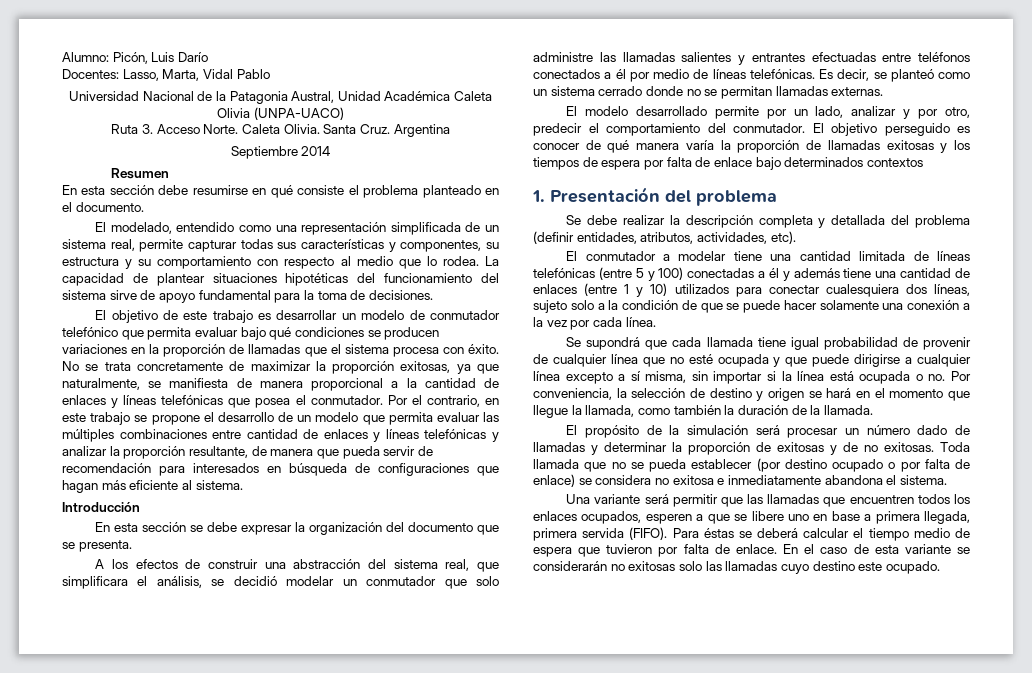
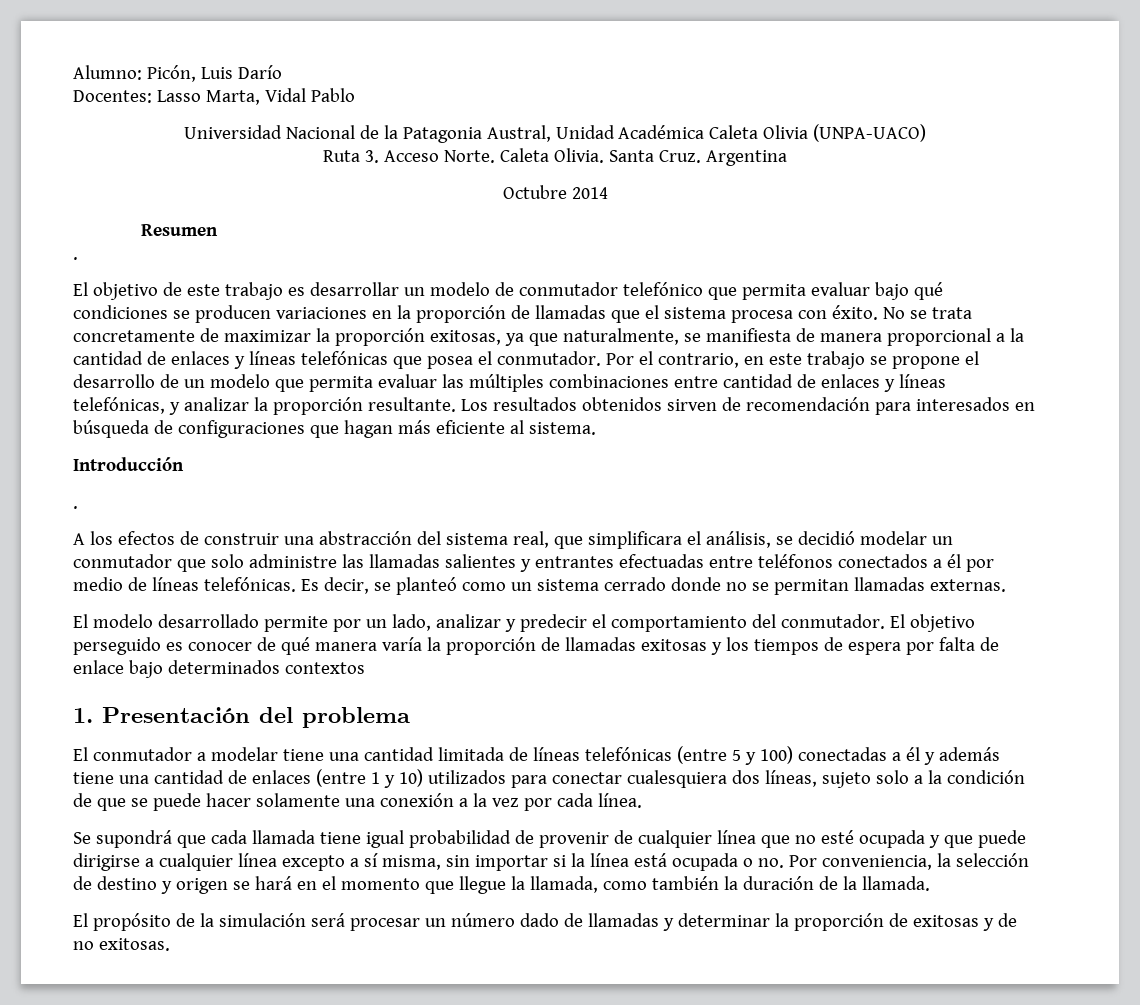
[122,69,159,81] Lasso, -> [156,90,201,102] Lasso
[230,146,298,159] Septiembre -> [502,185,567,199] Octubre
[62,185,499,198] [62,202,144,212] [95,222,499,235] [62,239,500,252] [62,256,499,269] [62,273,499,286] [62,290,433,303] En esta sección debe resumirse en qué consiste el problema planteado en el documento. // El modelado, entendido como una representación simplificada de un sistema real, permite capturar todas sus características y componentes, su estructura y su comportamiento con respecto al medio que lo rodea. La capacidad de plantear situaciones hipotéticas del funcionamiento del sistema sirve de apoyo fundamental para la toma de decisiones. -> [73,257,78,260] .
[424,429,487,439] telefónicas -> [73,397,165,414] telefónicas,
[188,446,416,459] resultante, de manera que pueda servir -> [367,397,717,412] resultante. Los resultados obtenidos sirven
[95,522,500,535] [62,540,132,552] En esta sección se debe expresar la organización del documento que se presenta. -> [73,506,78,509] .
[918,107,971,119] por otro, -> (516, 625) none
[566,215,971,228] [533,231,796,244] // Se debe realizar la descripción completa y detallada del problema (definir entidades, atributos, actividades, etc). -> (410, 717) none
[940,442,970,452] [533,458,970,472] [533,474,947,487] [566,494,971,507] [533,511,970,524] [533,527,970,541] [533,544,970,557] [533,561,940,574] Toda llamada que no se pueda establecer (por destino ocupado o por falta de enlace) se considera no exitosa e inmediatamente abandona el sistema. // Una variante será permitir que las llamadas que encuentren todos los enlaces ocupados, esperen a que se libere uno en base a primera llegada, primera servida (FIFO). Para éstas se deberá calcular el tiempo medio de espera que tuvieron por falta de enlace. En el caso de esta variante se considerarán no exitosas solo las llamadas cuyo destino este ocupado. -> (170, 944) none

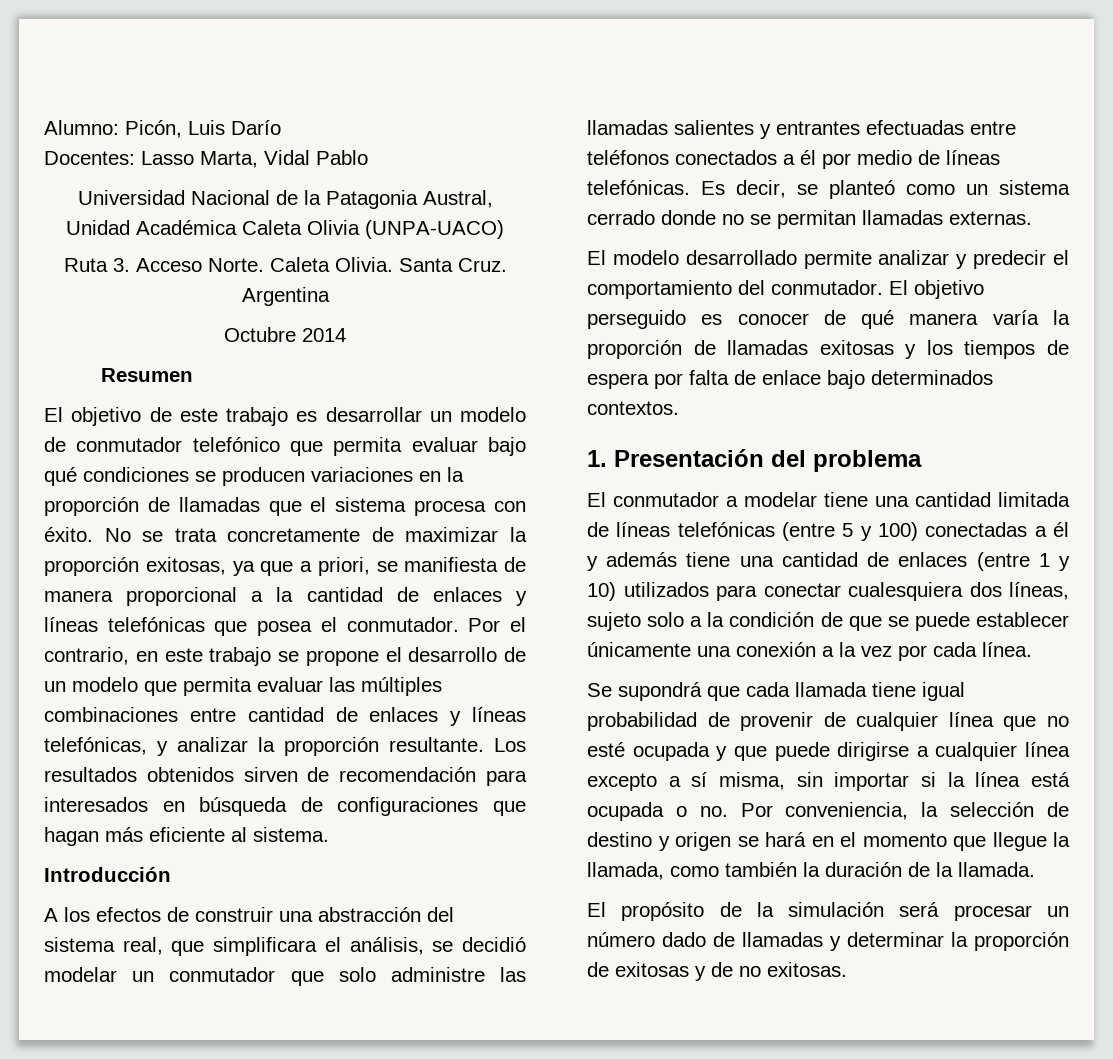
[73,257,78,260] // . -> (194, 375) none
[562,328,679,345] naturalmente, -> [300,557,370,576] a priori,
[73,506,78,509] // . -> (171, 874) none
[332,614,431,632] por un lado, -> (872, 259) none
[284,662,365,674] contextos -> [587,401,679,415] contextos.
[205,793,340,807] hacer solamente -> [976,612,1069,627] [587,642,691,657] establecer únicamente

